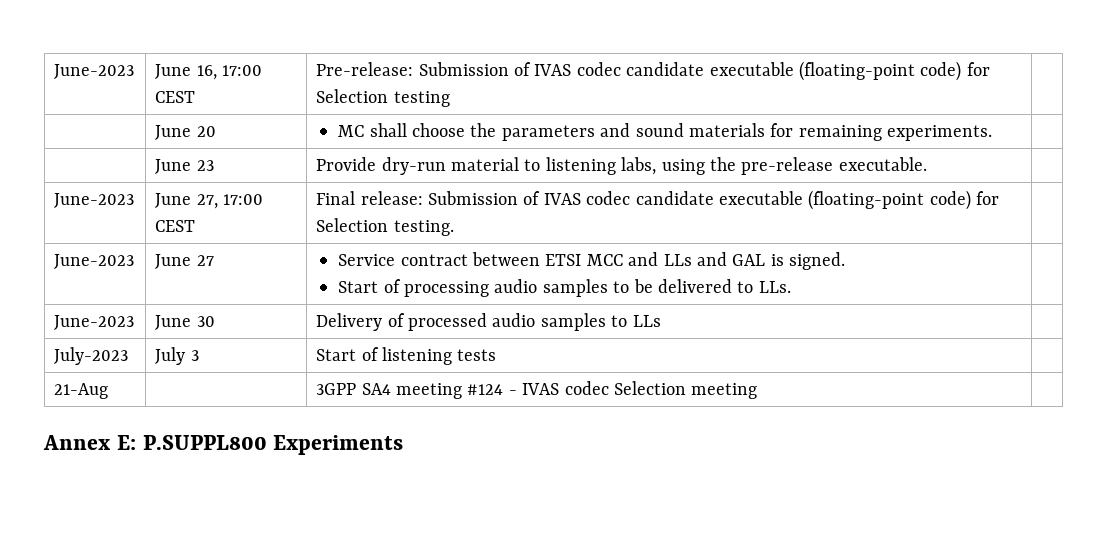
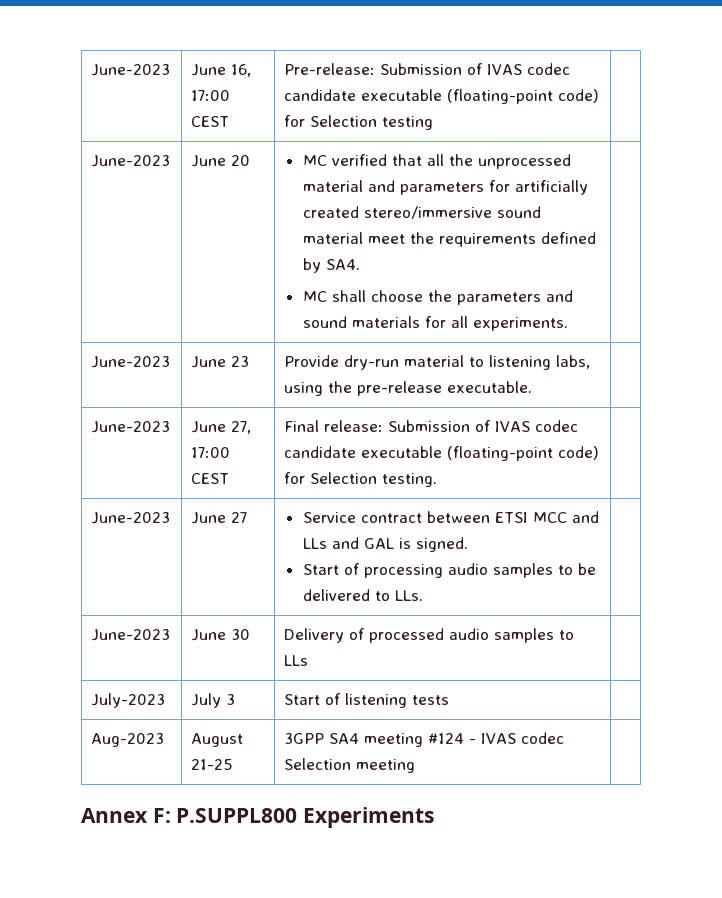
(450, 99) none -> [91,155,171,167] June-2023
(365, 131) none -> [331,154,571,169] [302,180,588,195] [302,206,541,219] [302,232,596,247] [302,258,360,273] [302,291,327,302] verified that all the unprocessed material and parameters for artificially created stereo/immersive sound material meet the requirements defined by SA4. // MC
[798,125,882,141] remaining -> [450,316,468,328] all
(993, 133) none -> [91,356,171,368] June-2023
[54,383,109,399] 21-Aug | -> [91,733,165,747] [191,733,244,747] [191,759,234,770] Aug-2023 | August 21-25
[116,435,136,450] E: -> [152,808,171,823] F:

